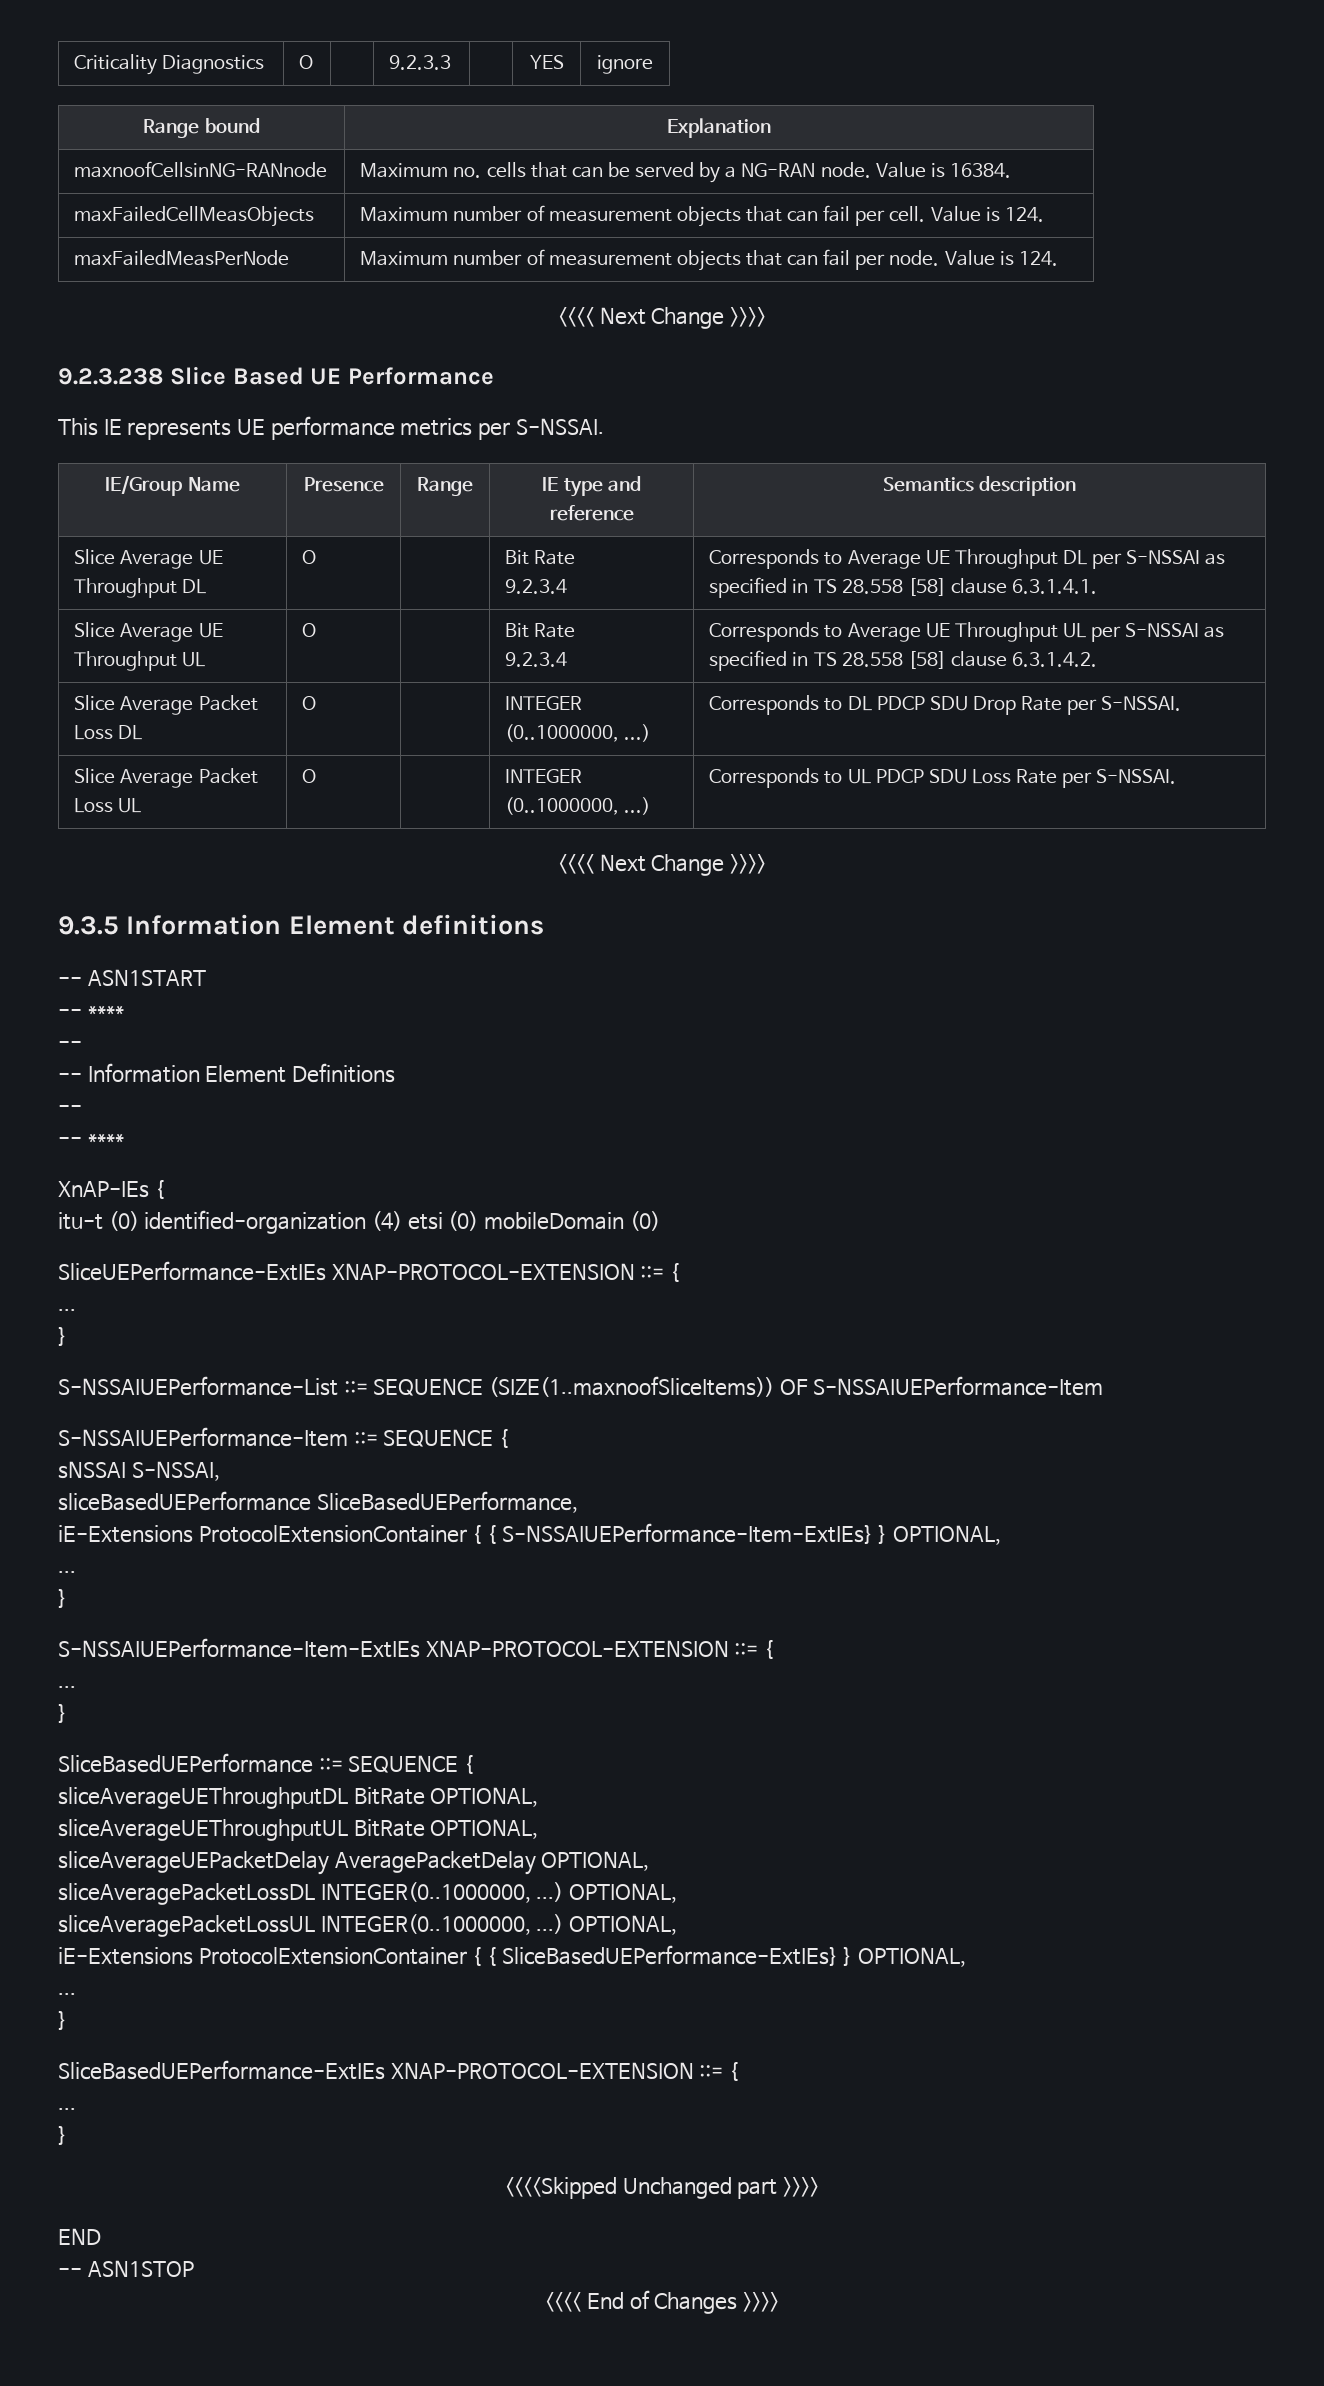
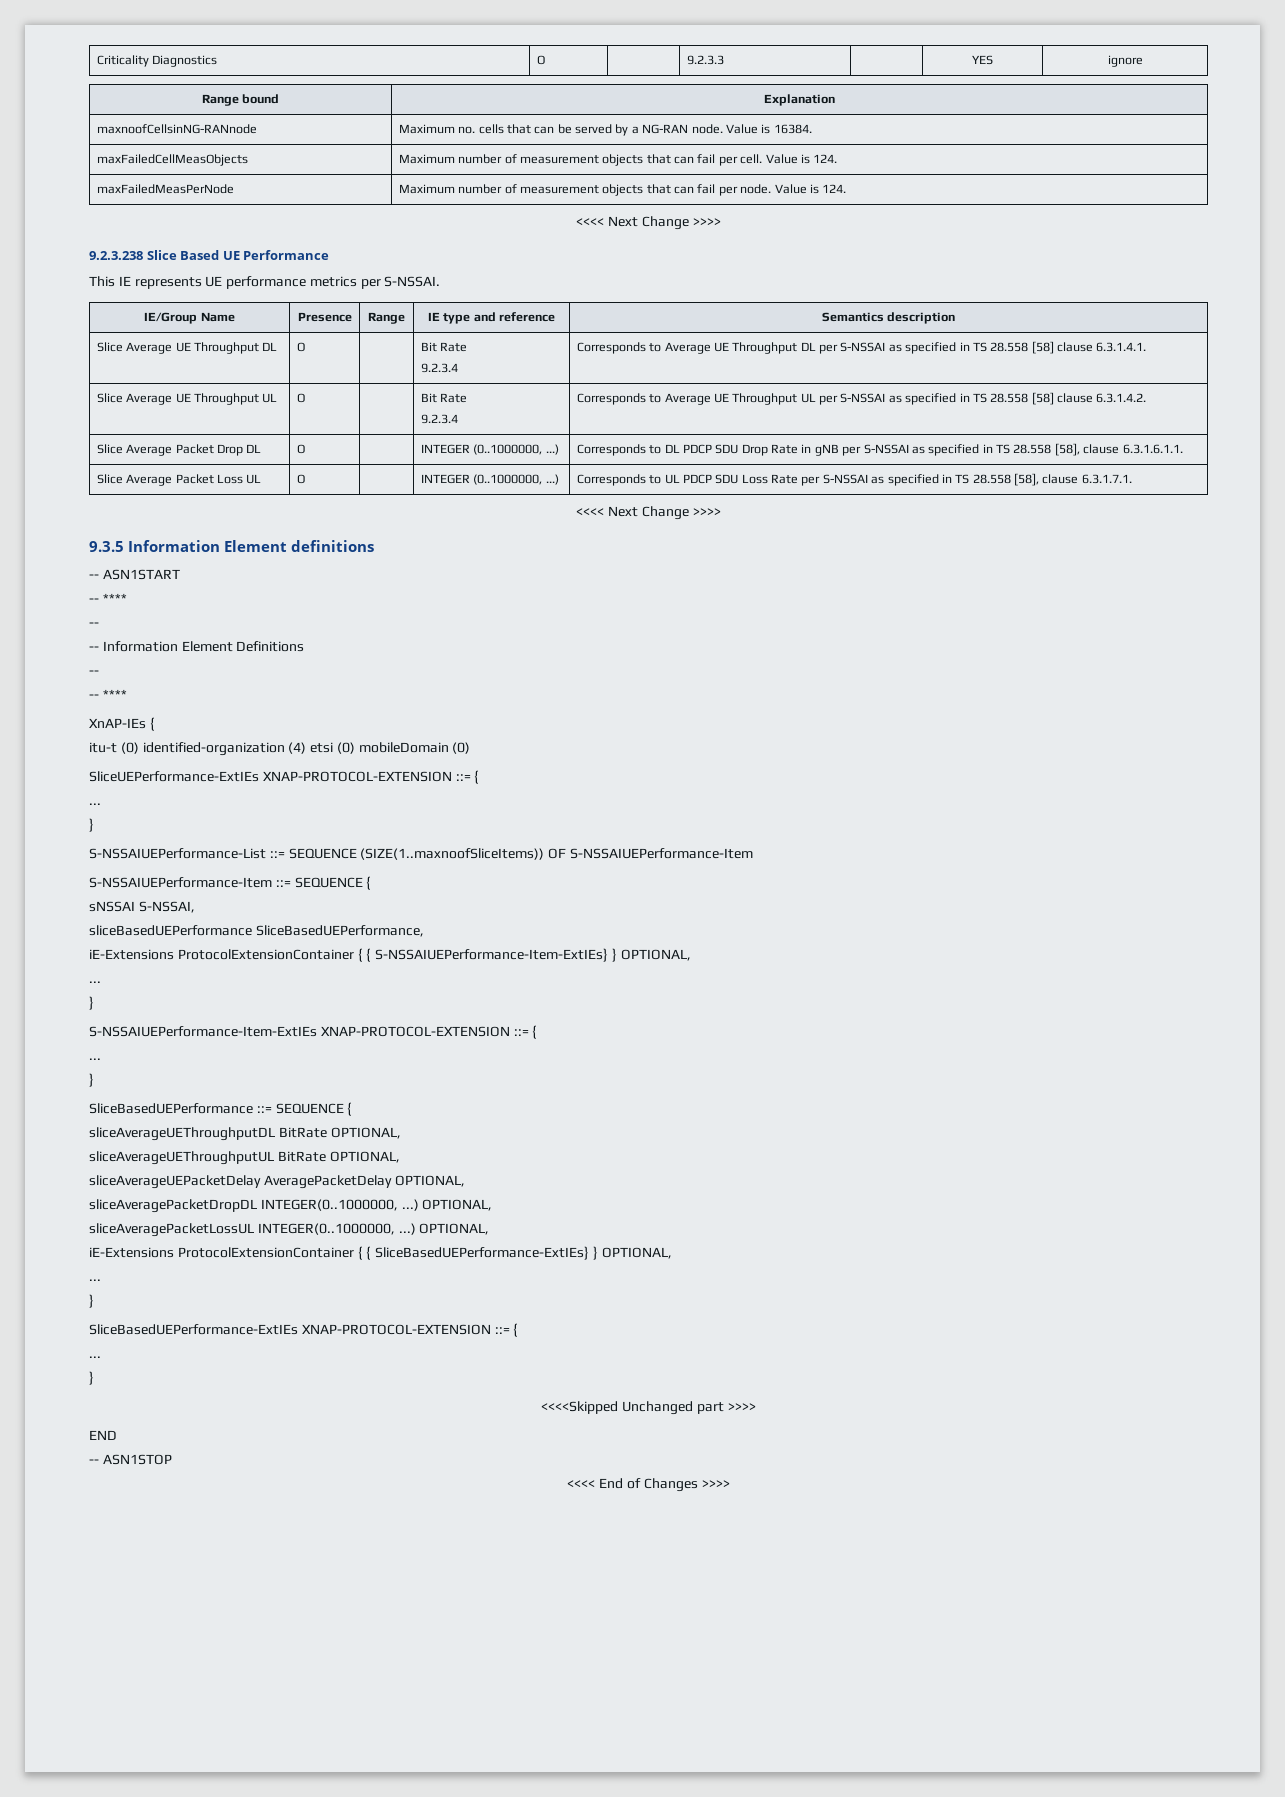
[74,725,114,740] Loss -> [216,444,243,456] Drop
[1067,696,1182,715] per S-NSSAI. -> [801,443,1183,456] in gNB per S-NSSAI as specified in TS 28.558 [58], clause 6.3.1.6.1.1.
[1096,769,1177,784] S-NSSAI. -> [822,473,1132,486] S-NSSAI as specified in TS 28.558 [58], clause 6.3.1.7.1.
[58,1883,315,1905] sliceAveragePacketLossDL -> [89,1199,257,1213] sliceAveragePacketDropDL

